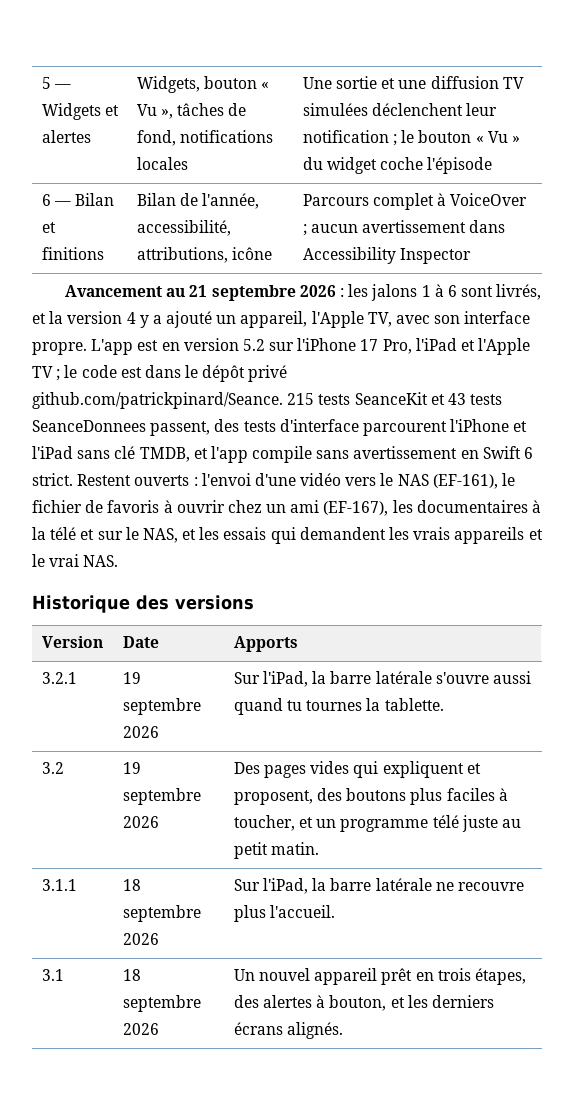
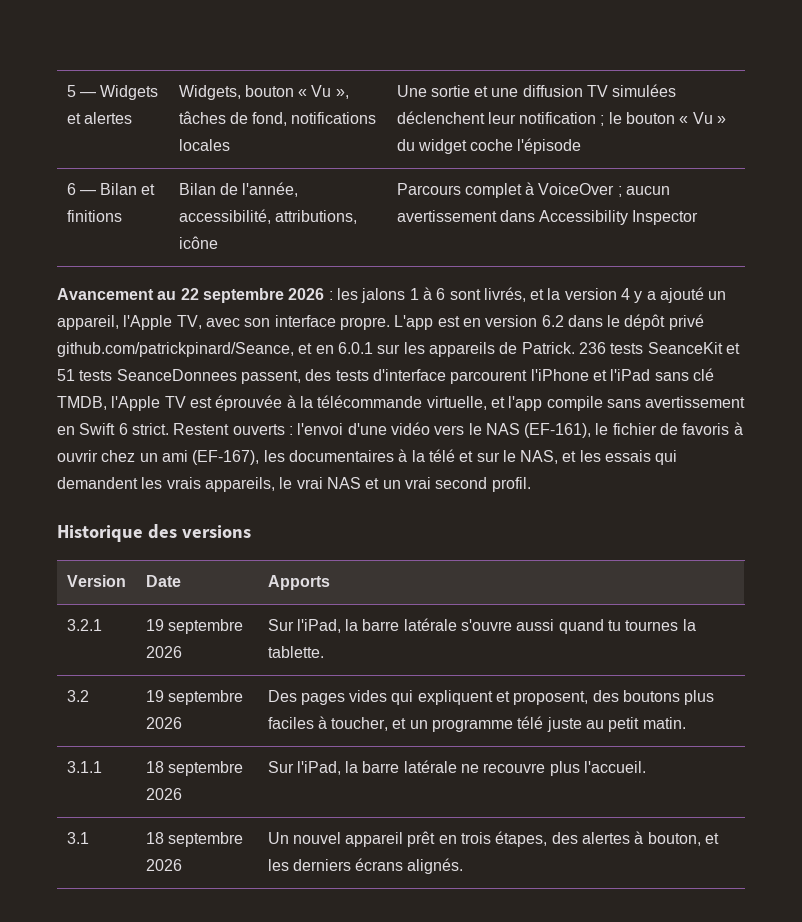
[189,285,208,297] 21 -> [180,288,199,300] 22
[242,338,531,355] [32,365,288,382] [32,392,315,409] 5.2 sur l'iPhone 17 Pro, l'iPad et l'Apple TV ; le code est dans le dépôt privé github.com/patrickpinard/Seance. 215 -> [541,314,704,330] [57,342,606,357] 6.2 dans le dépôt privé github.com/patrickpinard/Seance, et en 6.0.1 sur les appareils de Patrick. 236
[447,393,466,405] 43 -> [57,369,75,381] 51
(190, 454) none -> [111,395,487,411] l'Apple TV est éprouvée à la télécommande virtuelle,
[454,527,543,544] [32,554,119,567] appareils et le vrai NAS. -> [204,477,531,492] appareils, le vrai NAS et un vrai second profil.

